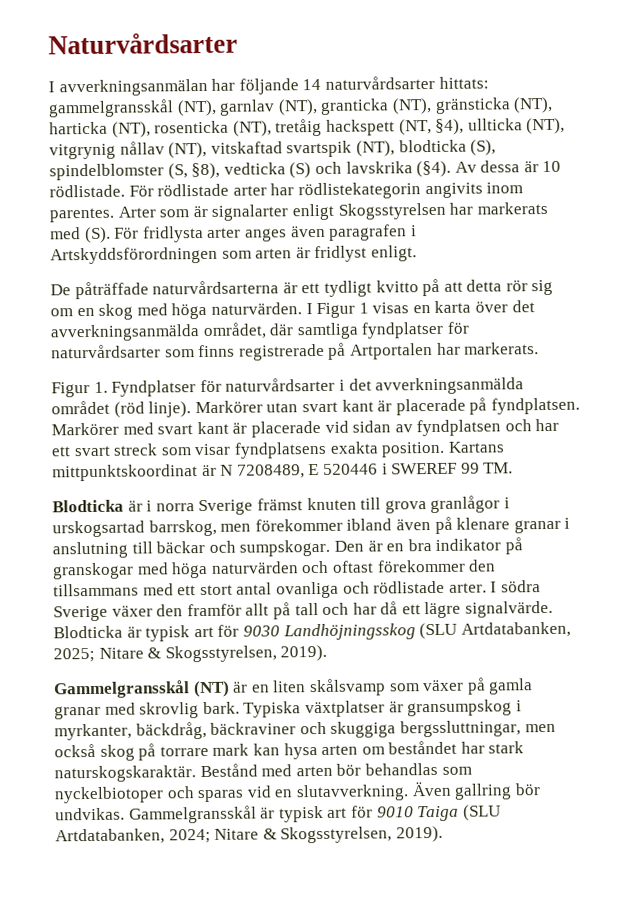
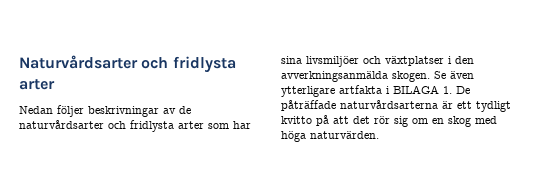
[48,75,489,97] [48,96,554,118] [49,117,566,138] [49,139,497,160] [49,160,562,181] [49,182,524,200] [49,201,548,223] [50,224,417,244] [50,245,417,265] // I avverkningsanmälan har följande 14 naturvårdsarter hittats: gammelgransskål (NT), garnlav (NT), granticka (NT), gränsticka (NT), harticka (NT), rosenticka (NT), tretåig hackspett (NT, §4), ullticka (NT), vitgrynig nållav (NT), vitskaftad svartspik (NT), blodticka (S), spindelblomster (S, §8), vedticka (S) och lavskrika (§4). Av dessa är 10 rödlistade. För rödlistade arter har rödlistekategorin angivits inom parentes. Arter som är signalarter enligt Skogsstyrelsen har markerats med (S). För fridlysta arter anges även paragrafen i Artskyddsförordningen som arten är fridlyst enligt. // -> [141,56,236,73] [19,79,55,90] [19,105,191,117] [19,120,251,132] [281,56,474,67] [281,71,474,82] [281,85,452,97] och fridlysta arter // Nedan följer beskrivningar av de naturvårdsarter och fridlysta arter som har sina livsmiljöer och växtplatser i den avverkningsanmälda skogen. Se även ytterligare artfakta i BILAGA 1.
[466,279,503,292] detta -> [353,116,370,124] det
[305,300,535,319] [50,321,469,342] [51,342,540,361] [51,377,525,398] [51,397,580,418] [51,418,560,438] [51,441,505,459] [52,462,514,482] [52,495,510,516] [52,516,571,538] [52,537,523,559] [52,559,497,580] [53,580,541,599] [53,600,554,622] [53,621,571,642] [53,644,328,663] [53,677,534,699] [54,699,522,720] [54,720,556,741] [54,740,525,761] [54,762,472,783] [54,781,541,804] [55,804,501,824] [55,825,443,845] I Figur 1 visas en karta över det avverkningsanmälda området, där samtliga fyndplatser för naturvårdsarter som finns registrerade på Artportalen har markerats. // Figur 1. Fyndplatser för naturvårdsarter i det avverkningsanmälda området (röd linje). Markörer utan svart kant är placerade på fyndplatsen. Markörer med svart kant är placerade vid sidan av fyndplatsen och har ett svart streck som visar fyndplatsens exakta position. Kartans mittpunktskoordinat är N 7208489, E 520446 i SWEREF 99 TM. // Blodticka är i norra Sverige främst knuten till grova granlågor i urskogsartad barrskog, men förekommer ibland även på klenare granar i anslutning till bäckar och sumpskogar. Den är en bra indikator på granskogar med höga naturvärden och oftast förekommer den tillsammans med ett stort antal ovanliga och rödlistade arter. I södra Sverige växer den framför allt på tall och har då ett lägre signalvärde. Blodticka är typisk art för 9030 Landhöjningsskog (SLU Artdatabanken, 2025; Nitare & Skogsstyrelsen, 2019). // Gammelgransskål (NT) är en liten skålsvamp som växer på gamla granar med skrovlig bark. Typiska växtplatser är gransumpskog i myrkanter, bäckdråg, bäckraviner och skuggiga bergssluttningar, men också skog på torrare mark kan hysa arten om beståndet har stark naturskogskaraktär. Bestånd med arten bör behandlas som nyckelbiotoper och sparas vid en slutavverkning. Även gallring bör undvikas. Gammelgransskål är typisk art för 9010 Taiga (SLU Artdatabanken, 2024; Nitare & Skogsstyrelsen, 2019). -> (379, 135) none

